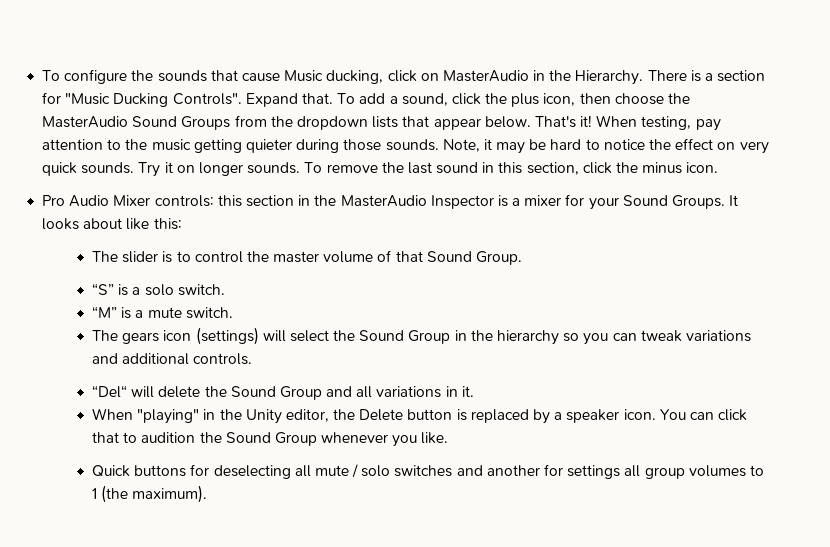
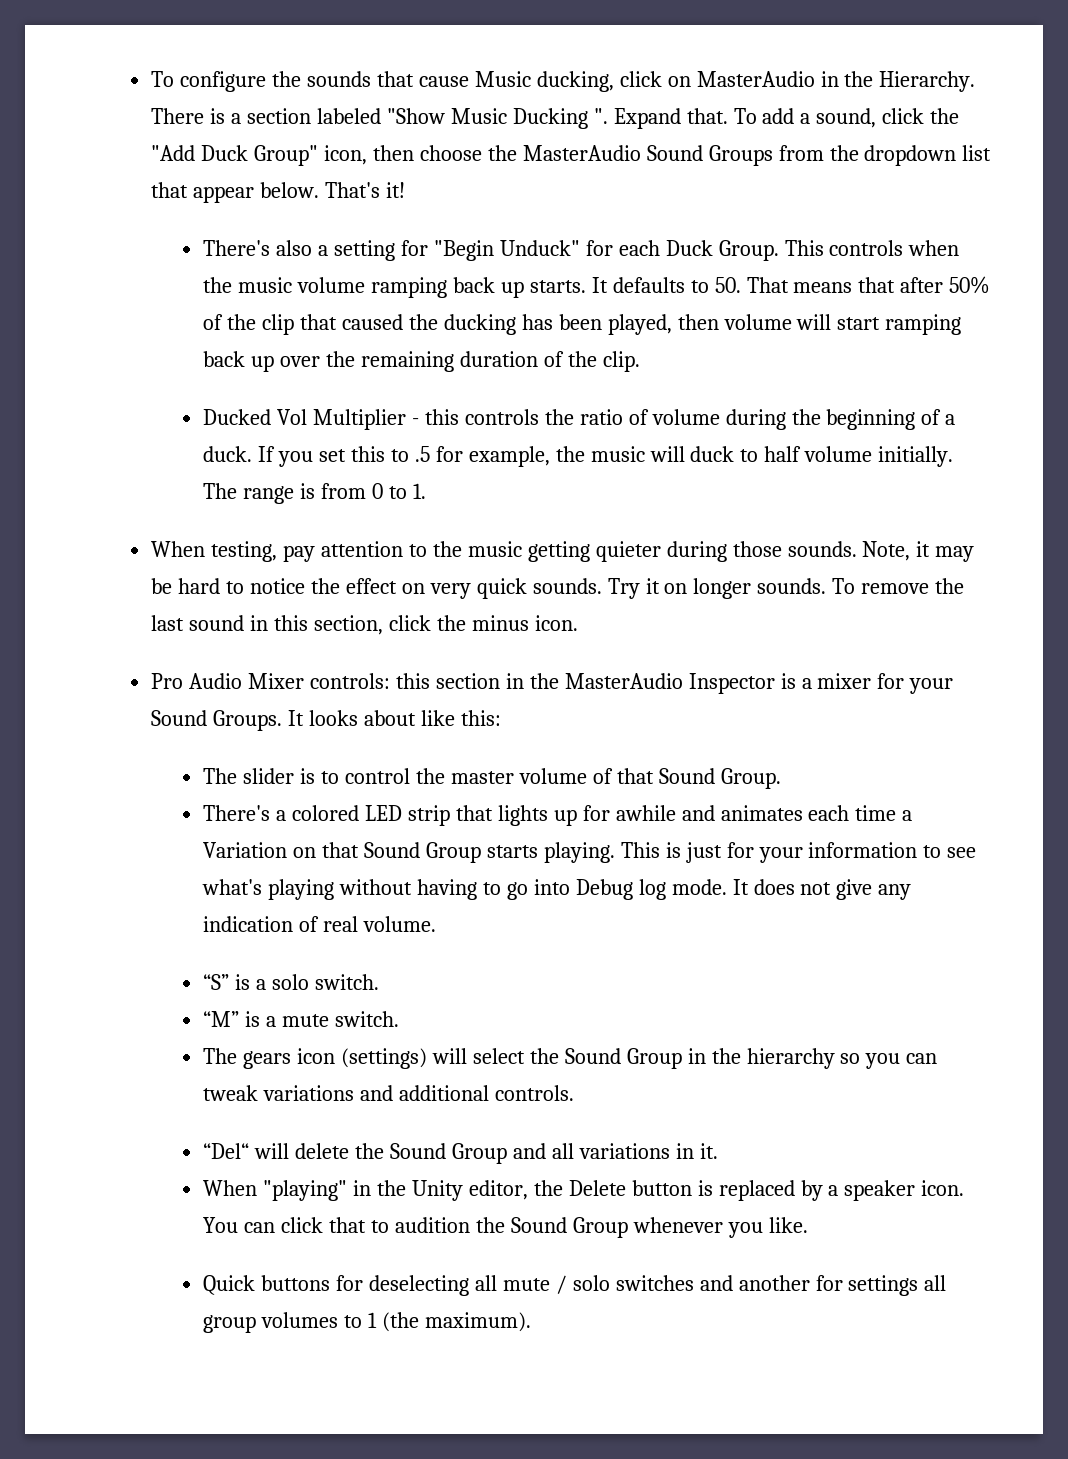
[42,92,242,107] for "Music Ducking Controls". -> [316,108,608,129] labeled "Show Music Ducking ".
[511,93,540,107] plus -> [151,145,319,166] "Add Duck Group"
[372,116,399,128] lists -> [962,145,992,161] list
(593, 121) none -> [203,240,960,261] [203,276,991,298] [203,314,962,335] [203,351,640,372] [203,409,956,430] [203,446,954,467] [203,483,426,504] // There's also a setting for "Begin Unduck" for each Duck Group. This controls when the music volume ramping back up starts. It defaults to 50. That means that after 50% of the clip that caused the ducking has been played, then volume will start ramping back up over the remaining duration of the clip. // Ducked Vol Multiplier - this controls the ratio of volume during the beginning of a duck. If you set this to .5 for example, the music will duck to half volume initially. The range is from 0 to 1. //
(523, 258) none -> [203,805,913,826] [203,842,977,863] [202,879,912,900] [203,916,437,932] // There's a colored LED strip that lights up for awhile and animates each time a Variation on that Sound Group starts playing. This is just for your information to see what's playing without having to go into Debug log mode. It does not give any indication of real volume.

